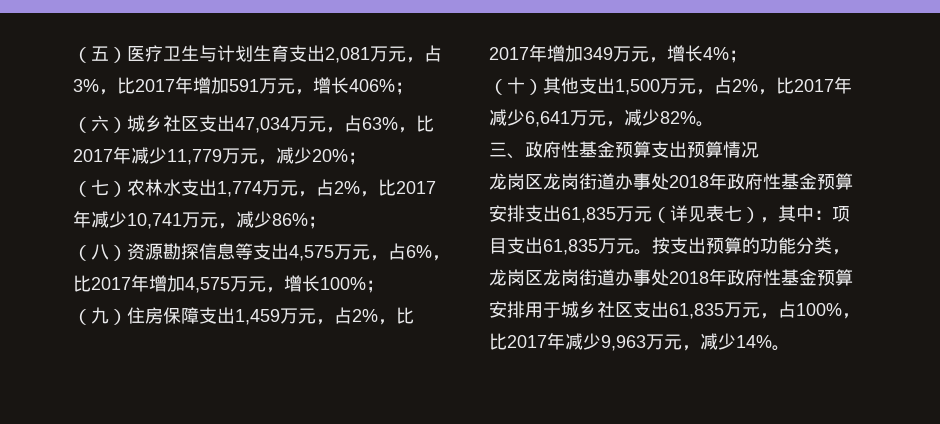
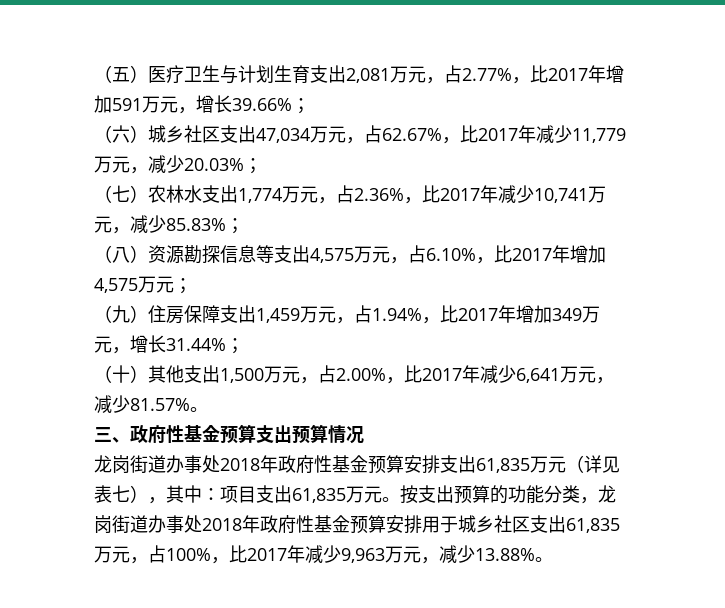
[73,79,99,92] 3% -> [462,68,512,81] 2.77%
[349,79,395,92] 406% -> [232,98,292,111] 39.66%
[362,117,398,130] 63% -> [382,128,442,141] 62.67%
[312,149,348,162] 20% -> [184,158,244,171] 20.03%
[334,181,360,194] 2% -> [354,188,404,201] 2.36%
[272,213,308,226] 86% -> [166,218,226,231] 85.83%
[406,245,432,258] 6% -> [426,248,476,261] 6.10%
[266,275,366,293] ，增长100% -> (174, 284) none
[352,309,378,322] 2% -> [372,308,422,321] 1.94%
[703,47,729,60] 4% -> [166,338,226,351] 31.44%
[732,79,758,92] 2% -> [336,368,386,381] 2.00%
[660,111,696,124] 82% -> [130,398,190,411] 81.57%
[525,173,579,190] 区龙岗 -> (130, 464) none
[525,269,579,286] 区龙岗 -> (112, 524) none
[736,335,772,348] 14% -> [475,548,535,561] 13.88%

